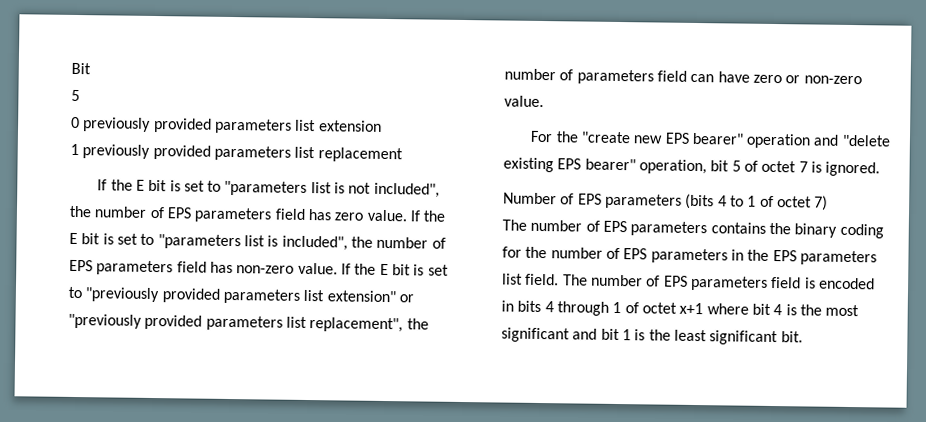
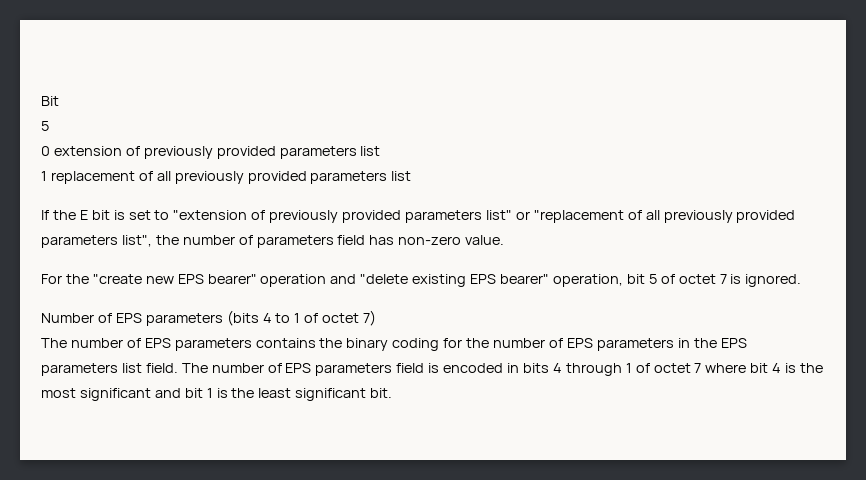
[83,117,382,134] [70,143,403,163] [97,179,440,198] [69,205,447,223] [69,232,446,251] [69,259,449,276] [68,286,414,304] [68,313,404,333] previously provided parameters list extension // 1 previously provided parameters list replacement // If the E bit is set to "parameters list is not included", the number of EPS parameters field has zero value. If the E bit is set to "parameters list is included", the number of EPS parameters field has non-zero value. If the E bit is set to "previously provided parameters list extension" or "previously provided parameters list replacement", -> [53,146,381,159] [41,171,412,184] [41,210,796,223] [41,235,152,248] extension of previously provided parameters list // 1 replacement of all previously provided parameters list // If the E bit is set to "extension of previously provided parameters list" or "replacement of all previously provided parameters list",
[690,71,801,84] can have zero or -> [369,235,395,245] has
[679,302,704,315] x+1 -> [694,363,702,373] 7

